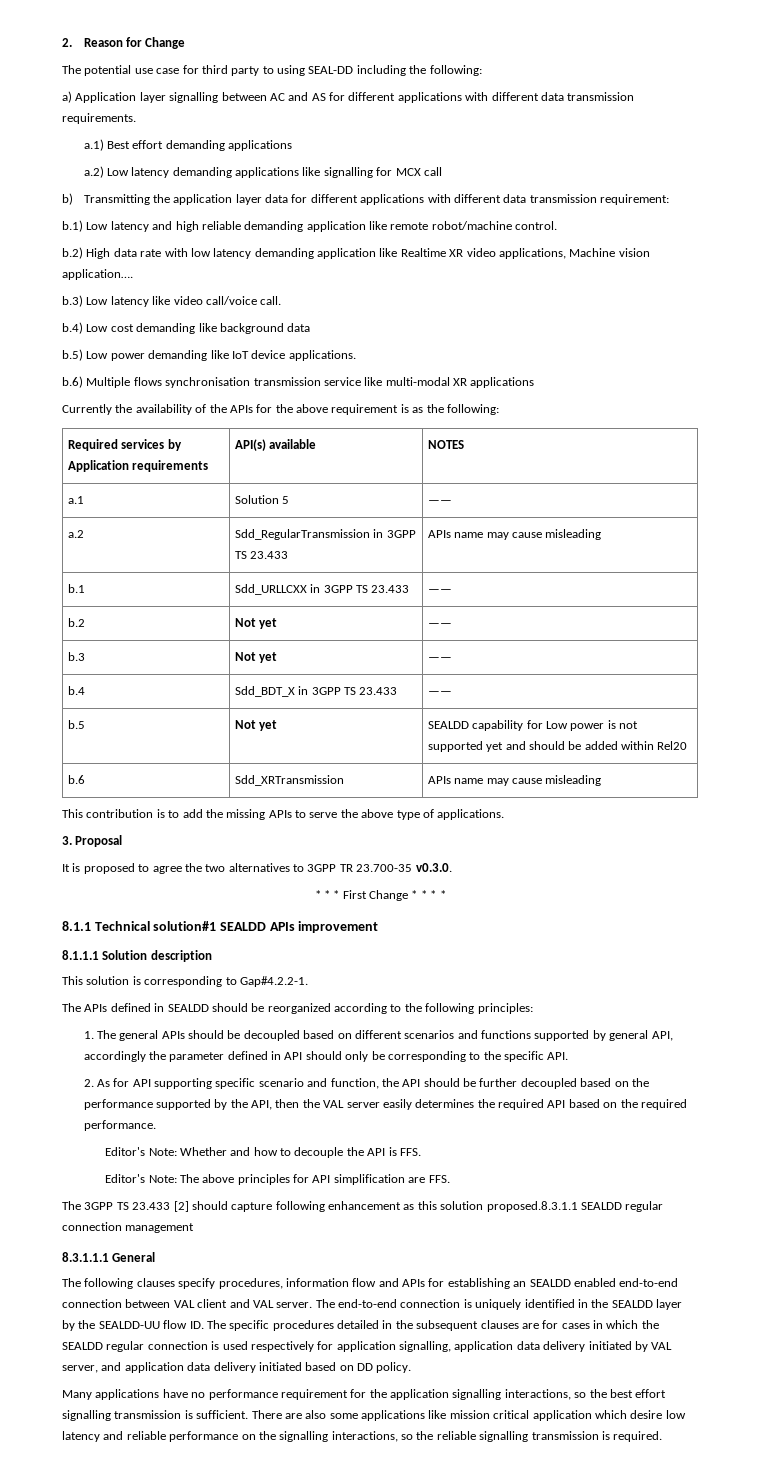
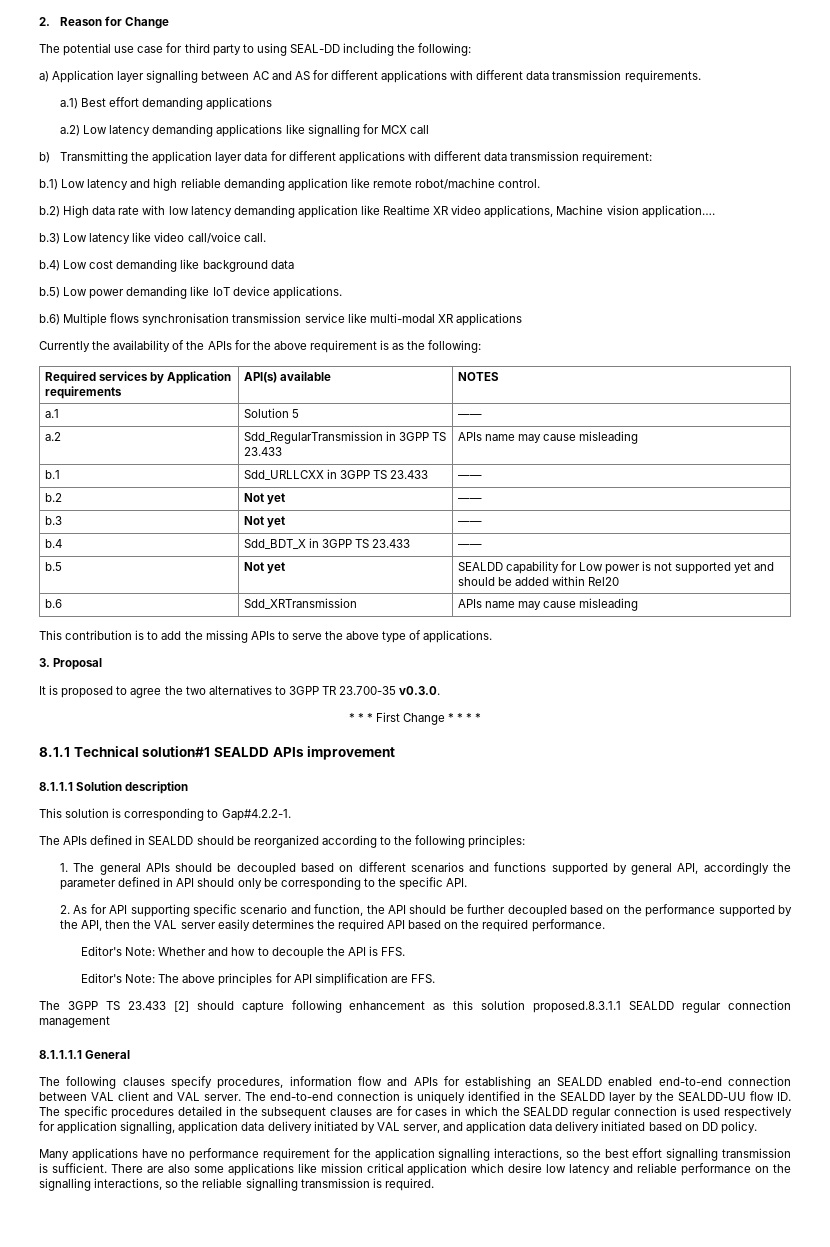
[62,1252,109,1262] 8.3.1.1.1 -> [39,1050,82,1059] 8.1.1.1.1

